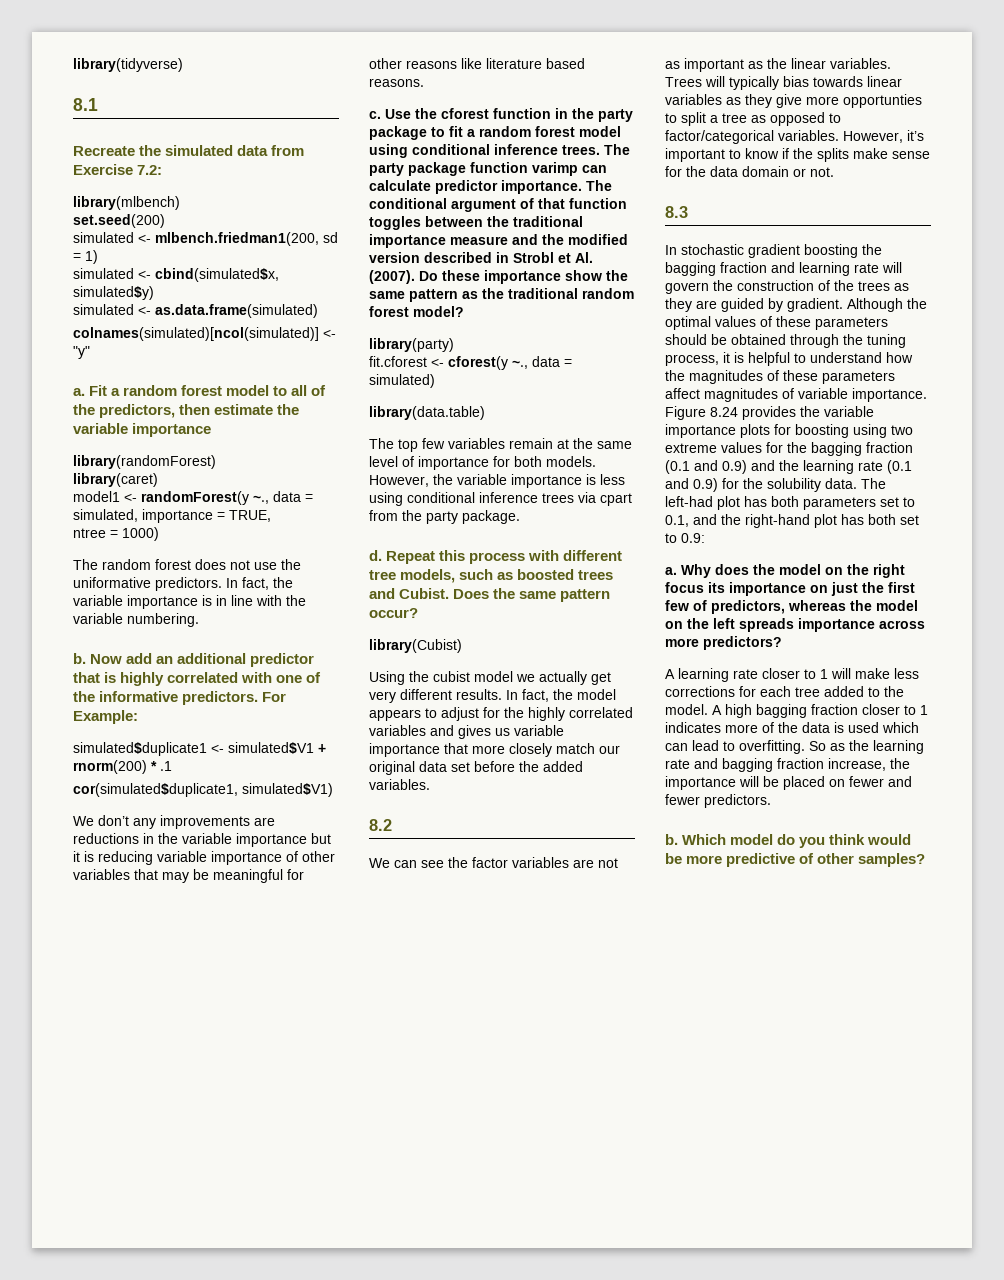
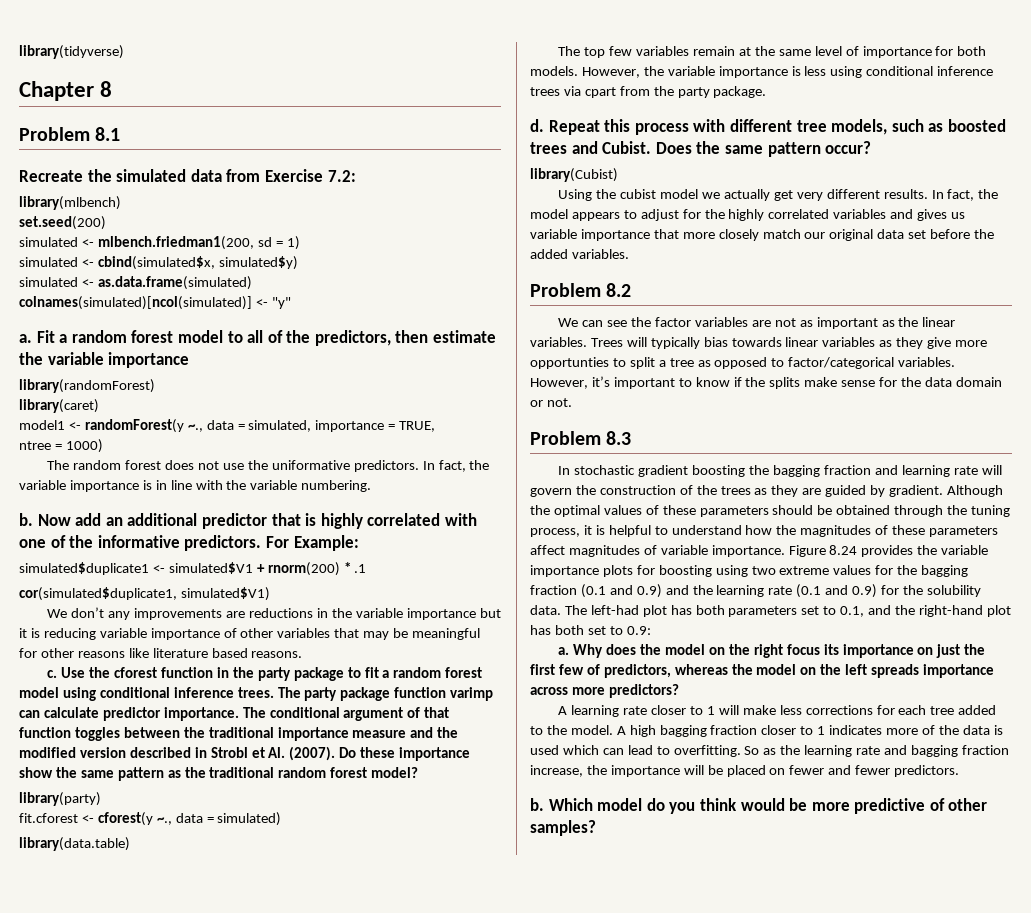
(183, 65) none -> [19,81,113,101] [19,127,90,141] Chapter 8 // Problem
(430, 784) none -> [530,283,601,297] Problem
(834, 172) none -> [530,431,601,445] Problem

